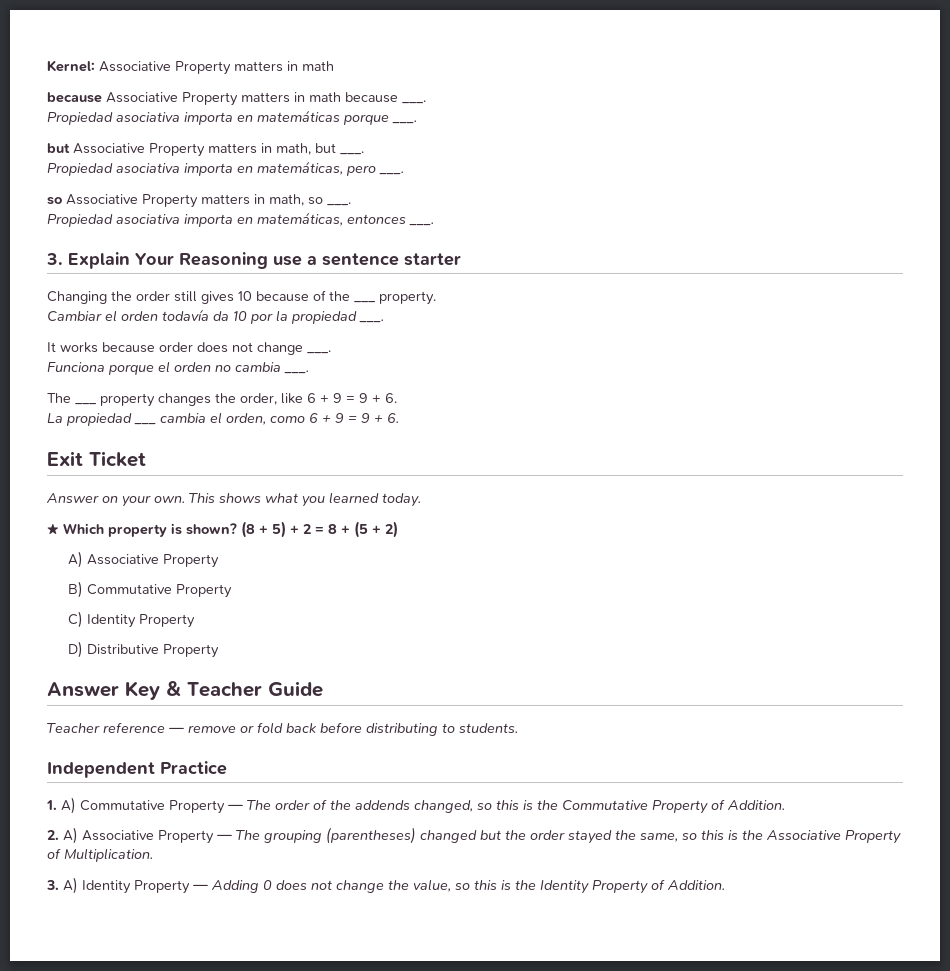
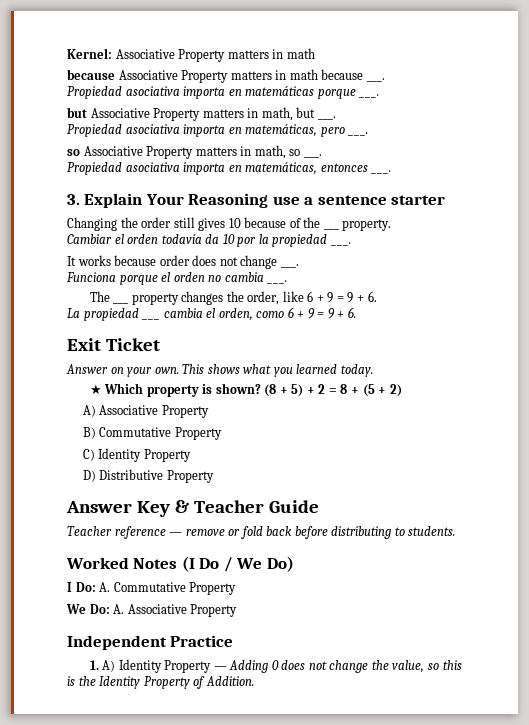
[47,761,227,778] [46,797,785,814] [47,827,901,844] [47,848,153,862] [46,880,59,890] Independent Practice // 1. A) Commutative Property — The order of the addends changed, so this is the Commutative Property of Addition. // 2. A) Associative Property — The grouping (parentheses) changed but the order stayed the same, so this is the Associative Property of Multiplication. // 3. -> [66,556,294,572] [67,582,237,595] [66,604,238,617] [67,635,234,650] [89,660,99,670] Worked Notes (I Do / We Do) // I Do: A. Commutative Property // We Do: A. Associative Property // Independent Practice // 1.

